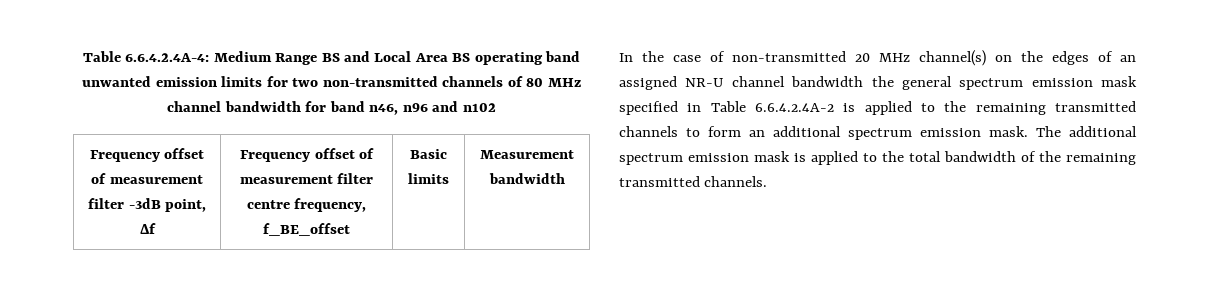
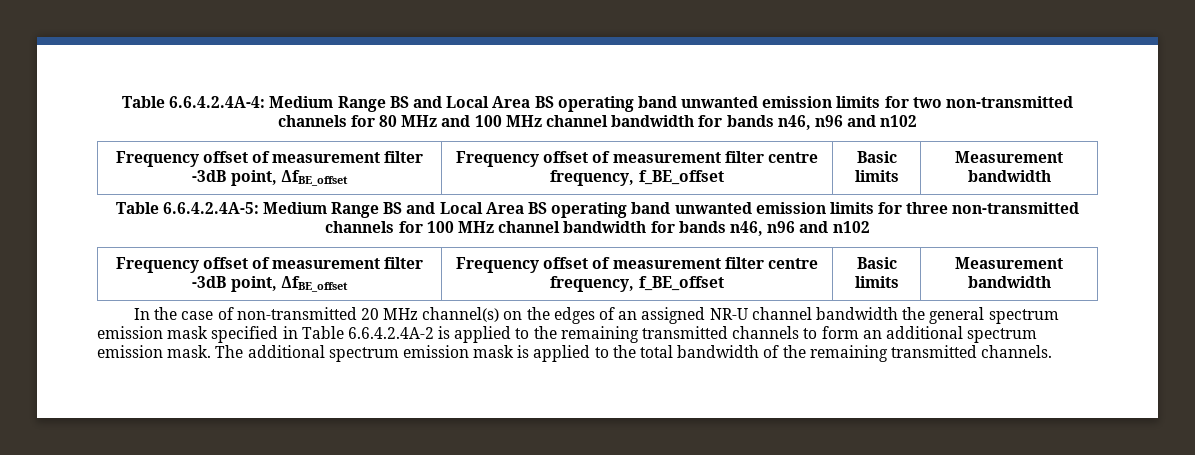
[507,76,523,87] of -> [350,115,375,127] for
[167,101,365,112] channel bandwidth for band -> [441,115,774,127] and 100 MHz channel bandwidth for bands
[139,223,156,234] Δf -> [280,170,348,186] [456,151,818,167] [550,170,724,186] [856,151,897,163] [854,170,899,182] [955,151,1063,163] [967,170,1051,182] [115,202,1080,218] [325,221,870,236] [115,257,424,273] [192,276,348,292] ΔfBE_offset | Frequency offset of measurement filter centre frequency, f_BE_offset | Basic limits | Measurement bandwidth // Table 6.6.4.2.4A-5: Medium Range BS and Local Area BS operating band unwanted emission limits for three non-transmitted channels for 100 MHz channel bandwidth for bands n46, n96 and n102 // Frequency offset of measurement filter -3dB point, ΔfBE_offset

